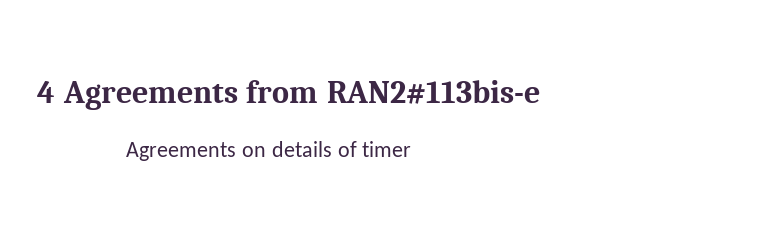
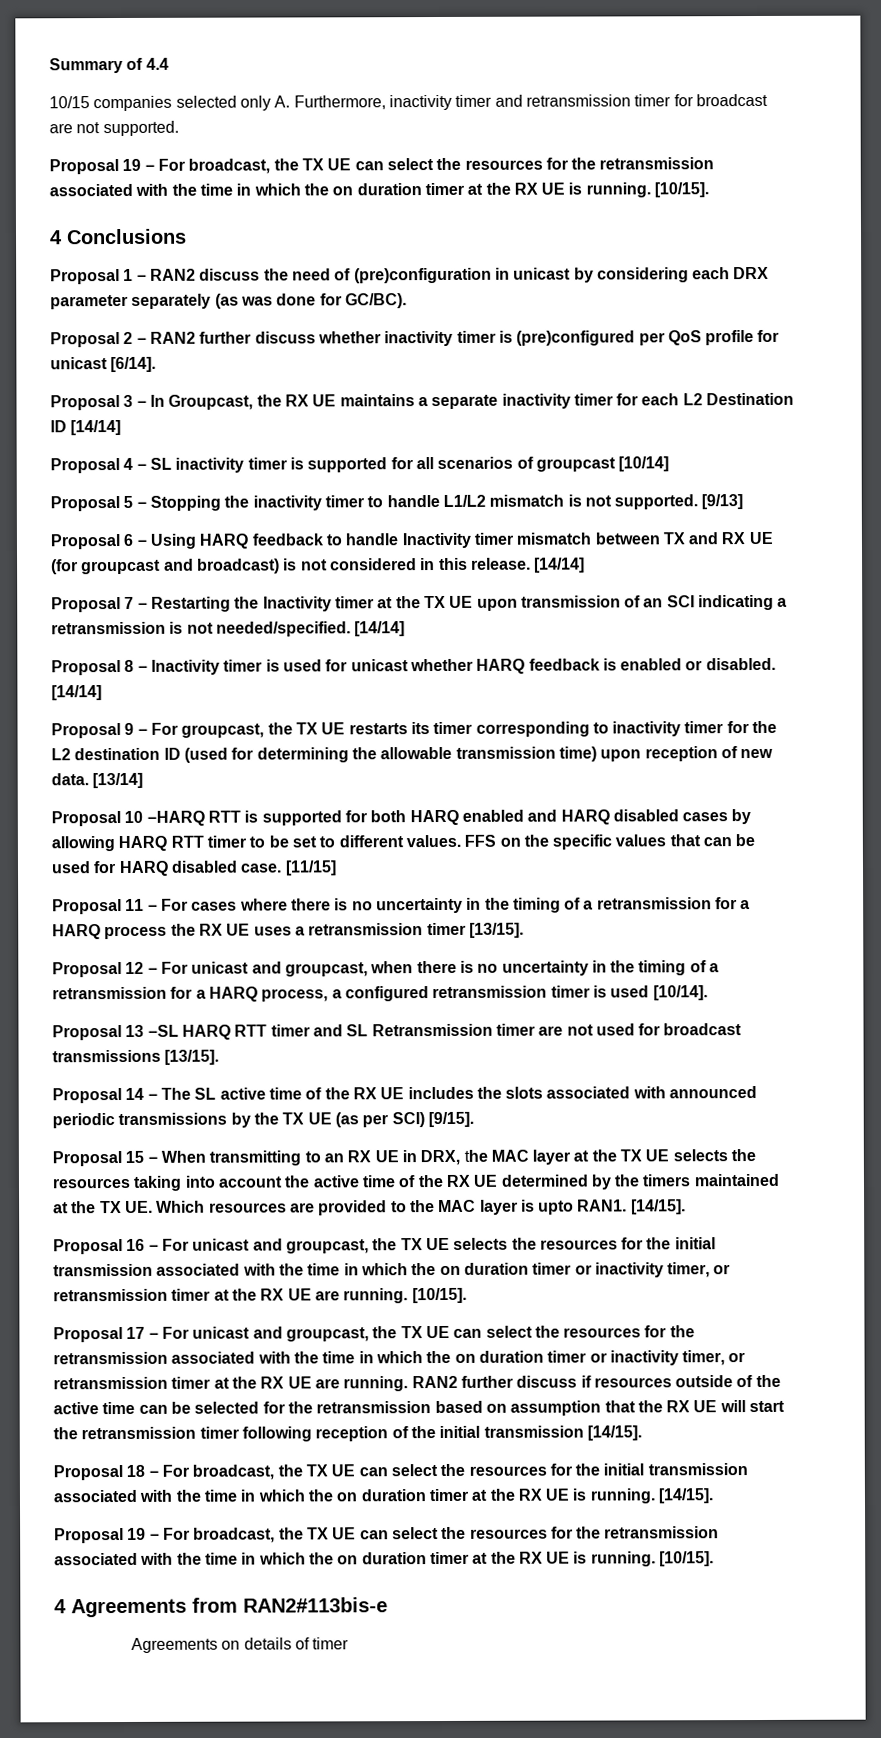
(37, 92) none -> [49,57,169,74] [49,93,768,112] [49,120,179,137] [49,157,715,175] [49,182,710,198] [49,228,187,245] [50,266,770,285] [50,293,407,310] [50,329,780,348] [50,356,157,373] [50,392,795,411] [50,419,122,436] [50,456,670,474] [50,494,744,512] [50,531,773,550] [51,557,586,575] [51,594,788,613] [51,621,406,637] [51,657,776,676] [51,685,102,701] [51,720,778,739] [51,746,774,763] [51,772,144,789] [51,809,752,827] [51,834,756,852] [51,860,337,877] [52,897,751,915] [52,922,524,940] [52,960,720,978] [52,985,708,1002] [52,1023,743,1041] [52,1049,220,1065] [52,1086,758,1104] [52,1111,474,1129] [52,1149,757,1167] [52,1173,779,1191] [53,1199,686,1216] [53,1237,716,1255] [53,1262,731,1278] [53,1287,467,1304] [53,1325,695,1343] [53,1350,746,1366] [53,1374,781,1392] [53,1400,786,1416] [53,1425,642,1442] [53,1463,748,1481] [53,1488,714,1504] [54,1526,720,1544] [54,1551,715,1567] Summary of 4.4 // 10/15 companies selected only A. Furthermore, inactivity timer and retransmission timer for broadcast are not supported. // Proposal 19 – For broadcast, the TX UE can select the resources for the retransmission associated with the time in which the on duration timer at the RX UE is running. [10/15]. // 4 Conclusions // Proposal 1 – RAN2 discuss the need of (pre)configuration in unicast by considering each DRX parameter separately (as was done for GC/BC). // Proposal 2 – RAN2 further discuss whether inactivity timer is (pre)configured per QoS profile for unicast [6/14]. // Proposal 3 – In Groupcast, the RX UE maintains a separate inactivity timer for each L2 Destination ID [14/14] // Proposal 4 – SL inactivity timer is supported for all scenarios of groupcast [10/14] // Proposal 5 – Stopping the inactivity timer to handle L1/L2 mismatch is not supported. [9/13] // Proposal 6 – Using HARQ feedback to handle Inactivity timer mismatch between TX and RX UE (for groupcast and broadcast) is not considered in this release. [14/14] // Proposal 7 – Restarting the Inactivity timer at the TX UE upon transmission of an SCI indicating a retransmission is not needed/specified. [14/14] // Proposal 8 – Inactivity timer is used for unicast whether HARQ feedback is enabled or disabled. [14/14] // Proposal 9 – For groupcast, the TX UE restarts its timer corresponding to inactivity timer for the L2 destination ID (used for determining the allowable transmission time) upon reception of new data. [13/14] // Proposal 10 –HARQ RTT is supported for both HARQ enabled and HARQ disabled cases by allowing HARQ RTT timer to be set to different values. FFS on the specific values that can be used for HARQ disabled case. [11/15] // Proposal 11 – For cases where there is no uncertainty in the timing of a retransmission for a HARQ process the RX UE uses a retransmission timer [13/15]. // Proposal 12 – For unicast and groupcast, when there is no uncertainty in the timing of a retransmission for a HARQ process, a configured retransmission timer is used [10/14]. // Proposal 13 –SL HARQ RTT timer and SL Retransmission timer are not used for broadcast transmissions [13/15]. // Proposal 14 – The SL active time of the RX UE includes the slots associated with announced periodic transmissions by the TX UE (as per SCI) [9/15]. // Proposal 15 – When transmitting to an RX UE in DRX, the MAC layer at the TX UE selects the resources taking into account the active time of the RX UE determined by the timers maintained at the TX UE. Which resources are provided to the MAC layer is upto RAN1. [14/15]. // Proposal 16 – For unicast and groupcast, the TX UE selects the resources for the initial transmission associated with the time in which the on duration timer or inactivity timer, or retransmission timer at the RX UE are running. [10/15]. // Proposal 17 – For unicast and groupcast, the TX UE can select the resources for the retransmission associated with the time in which the on duration timer or inactivity timer, or retransmission timer at the RX UE are running. RAN2 further discuss if resources outside of the active time can be selected for the retransmission based on assumption that the RX UE will start the retransmission timer following reception of the initial transmission [14/15]. // Proposal 18 – For broadcast, the TX UE can select the resources for the initial transmission associated with the time in which the on duration timer at the RX UE is running. [14/15]. // Proposal 19 – For broadcast, the TX UE can select the resources for the retransmission associated with the time in which the on duration timer at the RX UE is running. [10/15]. //

